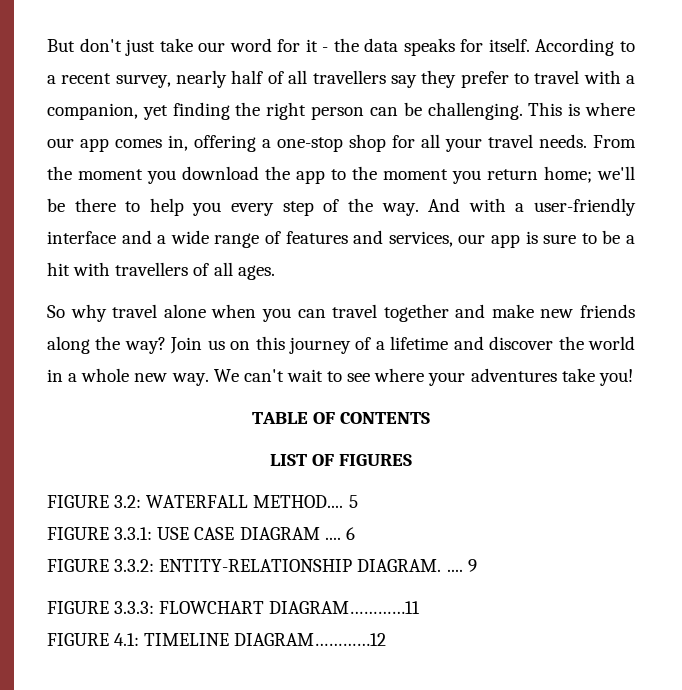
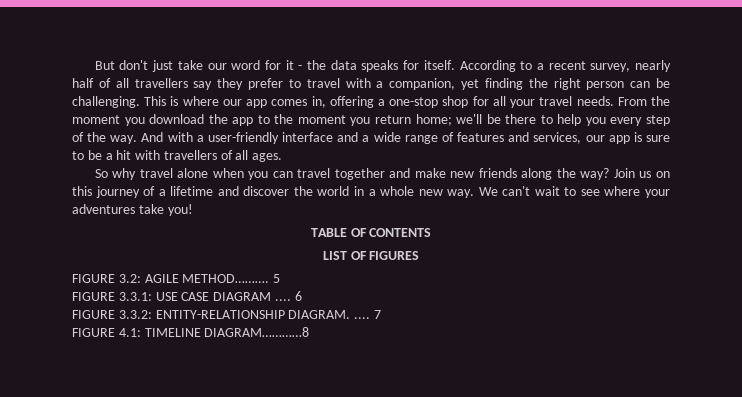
[146,495,344,508] WATERFALL METHOD.... -> [144,274,270,283] AGILE METHOD……….
[467,559,477,572] [47,601,421,614] 9 // FIGURE 3.3.3: FLOWCHART DIAGRAM…………11 -> [373,310,381,319] 7
[234,633,387,646] DIAGRAM…………12 -> [204,327,310,337] DIAGRAM…………8

